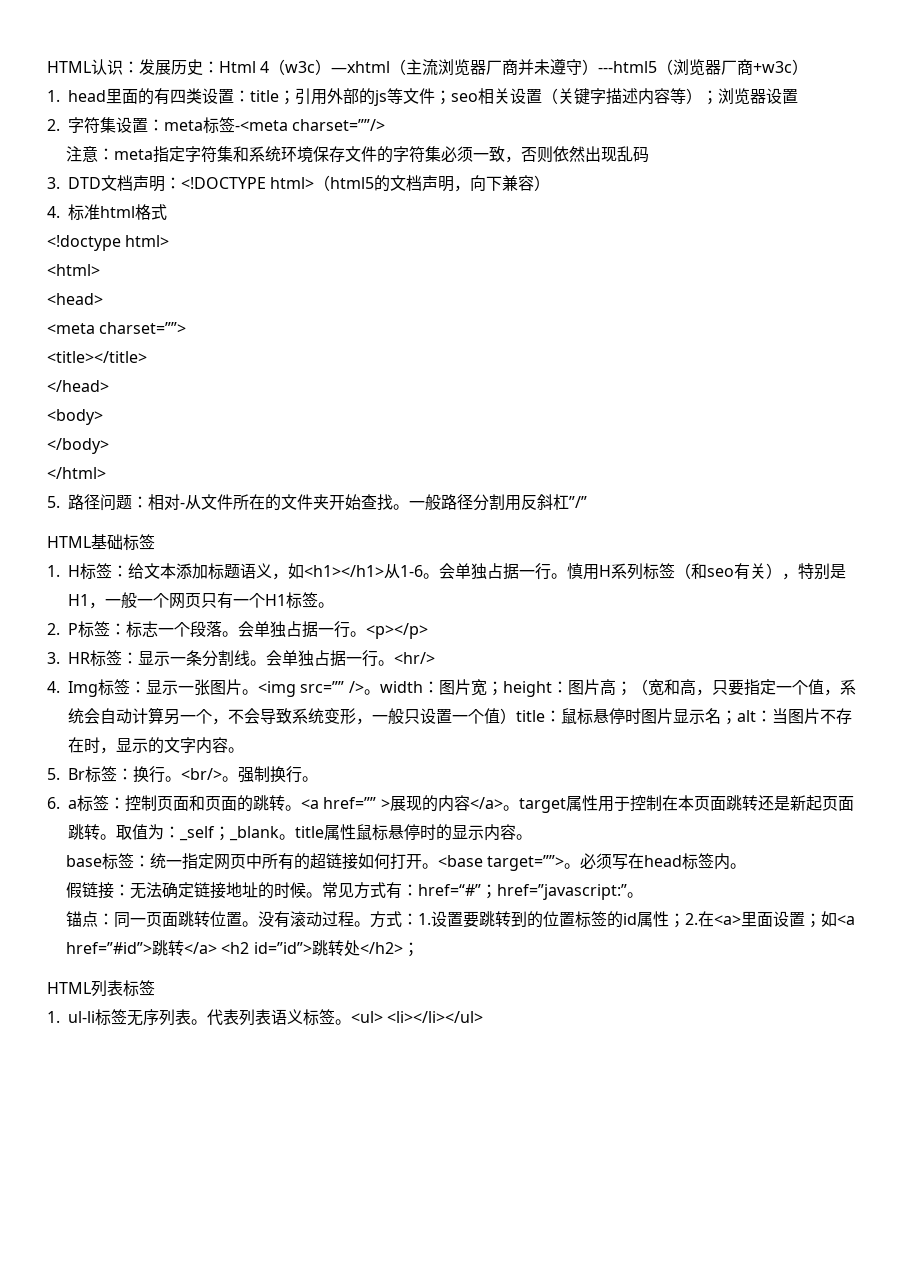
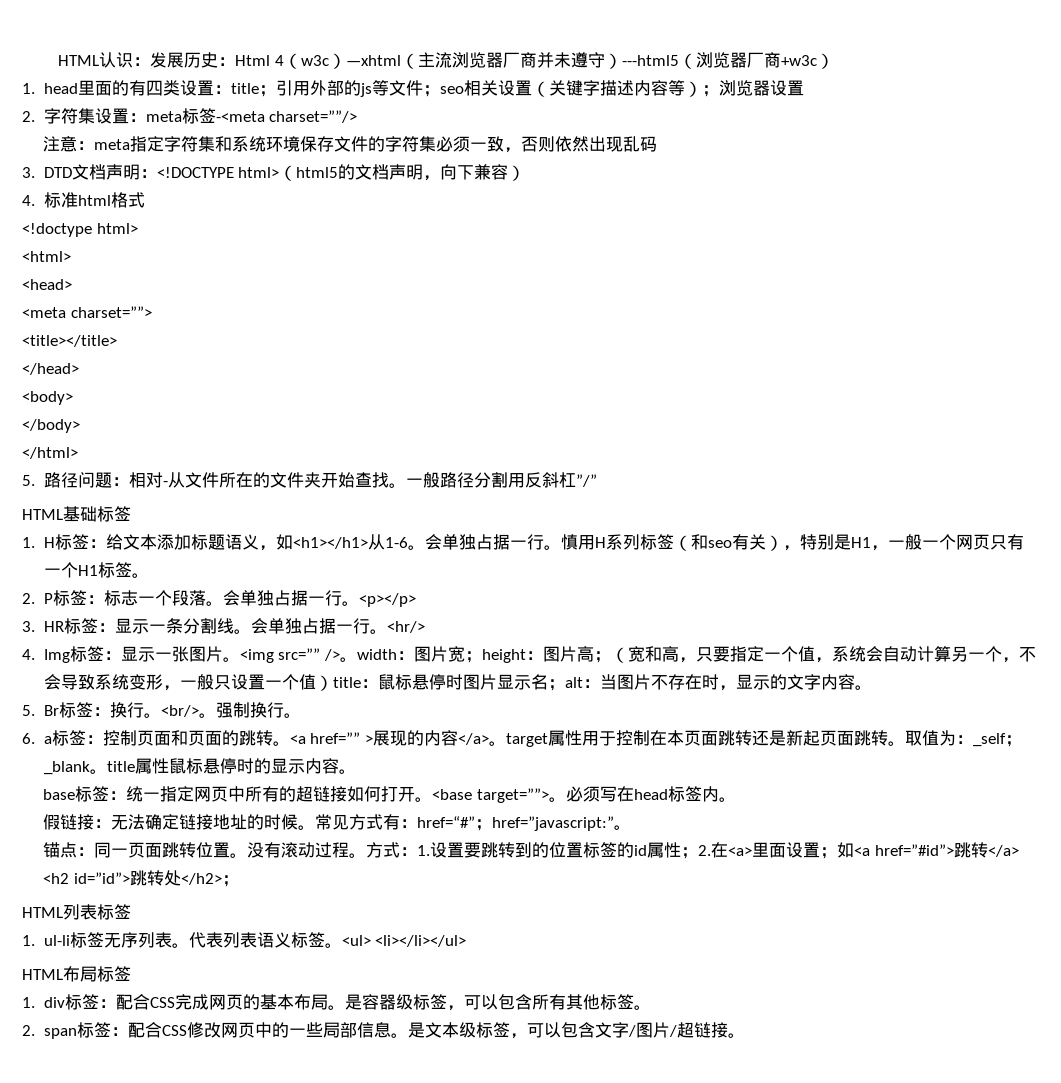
(484, 1017) none -> [22,966,131,982] [22,994,651,1011] [22,1022,745,1039] // HTML布局标签 // 1. div标签：配合CSS完成网页的基本布局。是容器级标签，可以包含所有其他标签。 // 2. span标签：配合CSS修改网页中的一些局部信息。是文本级标签，可以包含文字/图片/超链接。

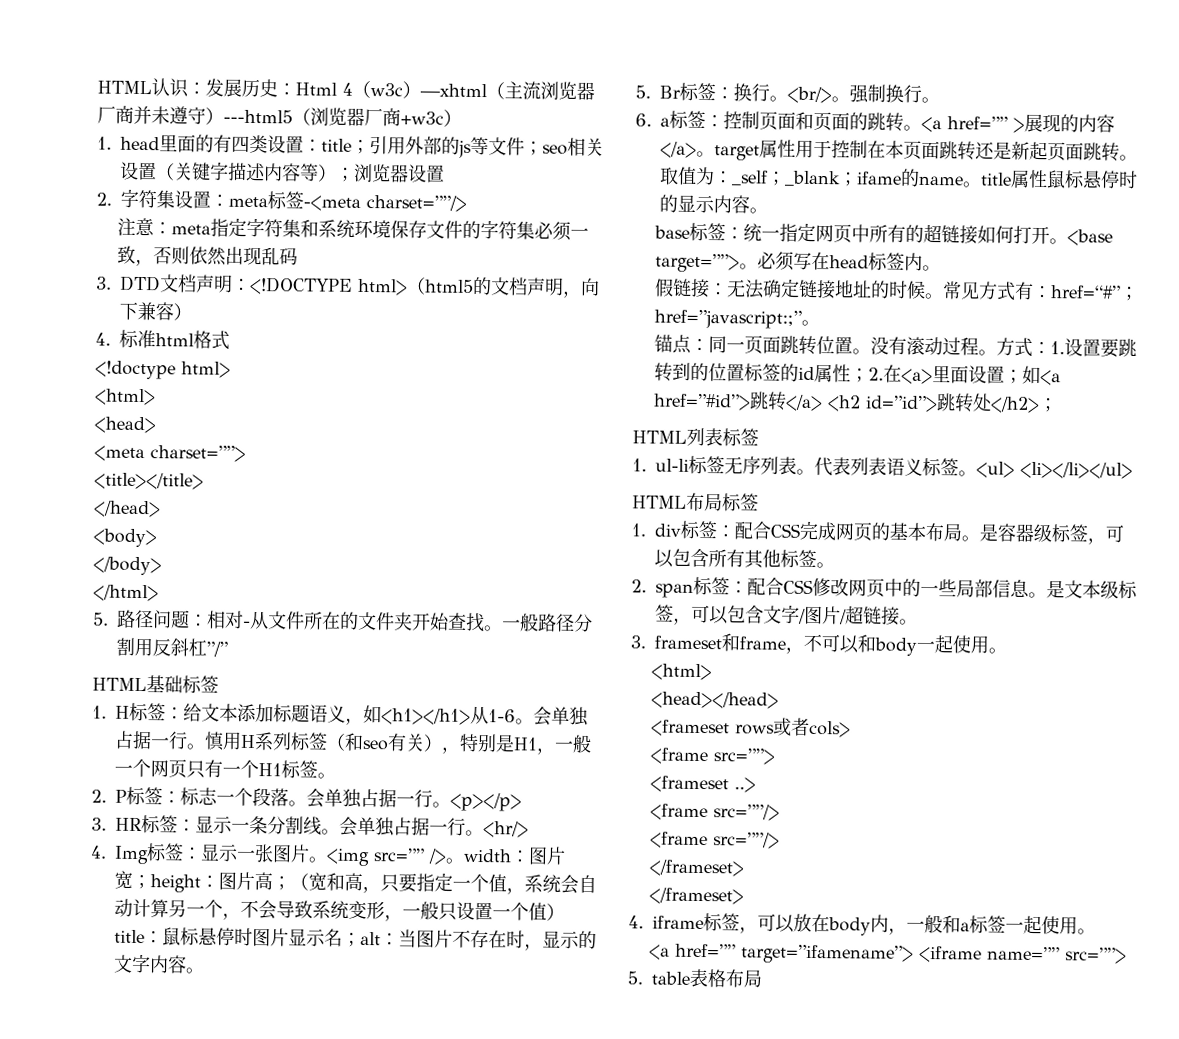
(90, 768) none -> [838,168,964,187] ；ifame的name
[492,816,615,831] href=”javascript:” -> [653,309,802,329] href=”javascript:;”
(745, 1035) none -> [630,633,1007,656] [650,663,712,681] [650,691,779,709] [650,717,851,738] [649,747,775,765] [649,775,756,793] [649,803,780,821] [649,831,780,849] [648,859,744,877] [648,887,744,905] [628,913,1096,936] [648,943,1127,964] [627,968,763,988] // 3. frameset和frame，不可以和body一起使用。 // <html> // <head></head> // <frameset rows或者cols> // <frame src=””> // <frameset ..> // <frame src=””/> // <frame src=””/> // </frameset> // </frameset> // 4. iframe标签，可以放在body内，一般和a标签一起使用。 // <a href=”” target=”ifamename”> <iframe name=”” src=””> // 5. table表格布局

